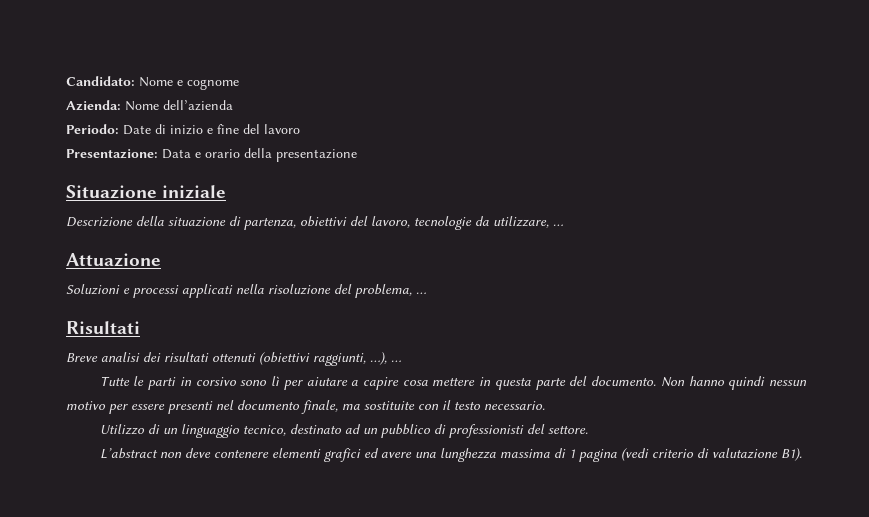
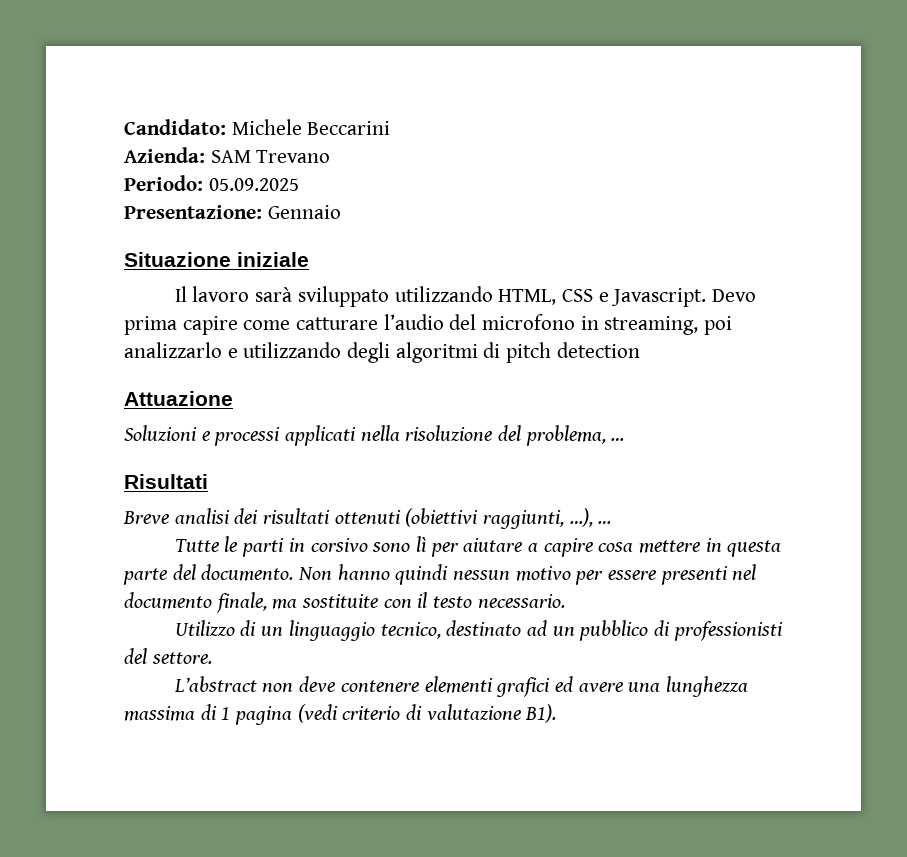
[139,77,239,90] Nome e cognome -> [231,119,391,135] Michele Beccarini
[125,100,233,111] Nome dell’azienda -> [210,150,331,163] SAM Trevano
[123,124,300,135] [66,148,357,162] [66,185,227,199] [66,216,563,230] Date di inizio e fine del lavoro // Presentazione: Data e orario della presentazione // Situazione iniziale // Descrizione della situazione di partenza, obiettivi del lavoro, tecnologie da utilizzare, … -> [208,178,299,191] [124,205,341,219] [124,252,309,267] [174,286,756,307] [124,314,733,335] [124,342,640,363] 05.09.2025 // Presentazione: Gennaio // Situazione iniziale // Il lavoro sarà sviluppato utilizzando HTML, CSS e Javascript. Devo prima capire come catturare l’audio del microfono in streaming, poi analizzarlo e utilizzando degli algoritmi di pitch detection

